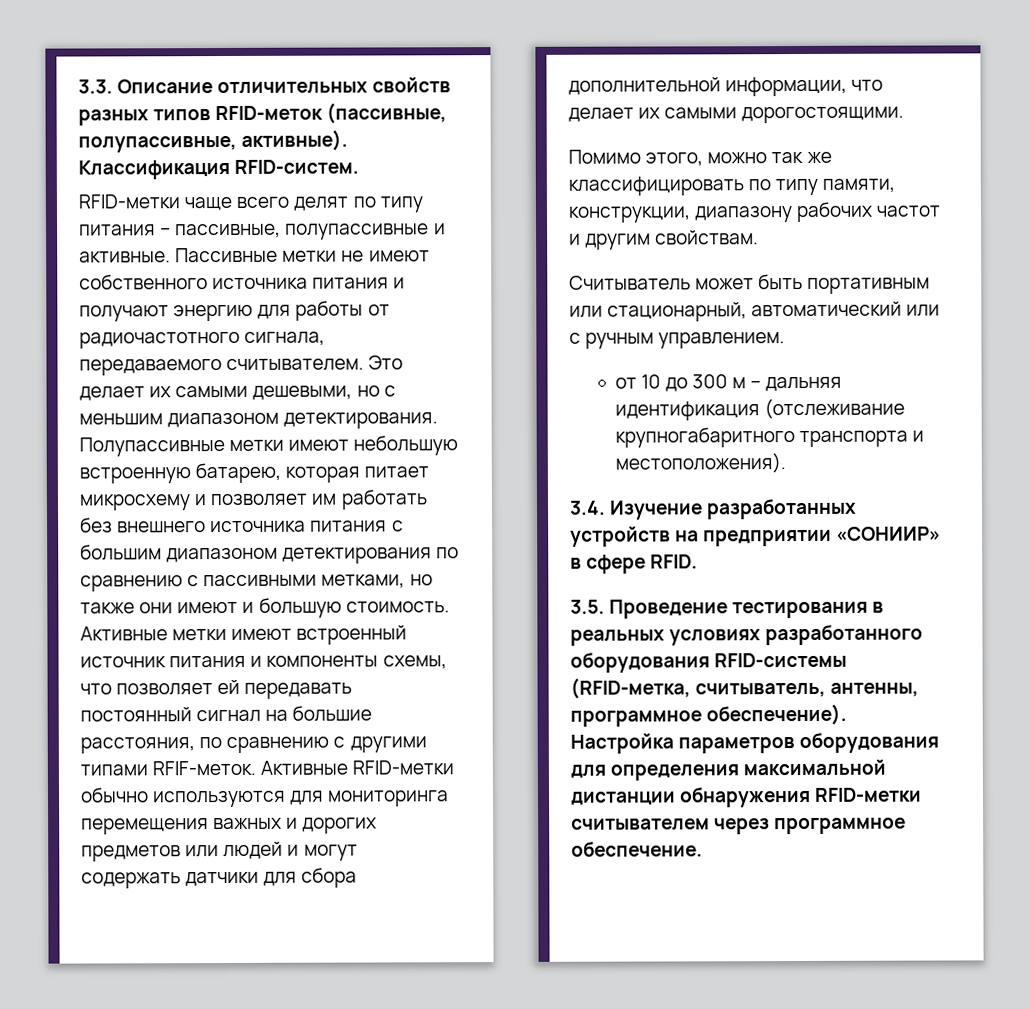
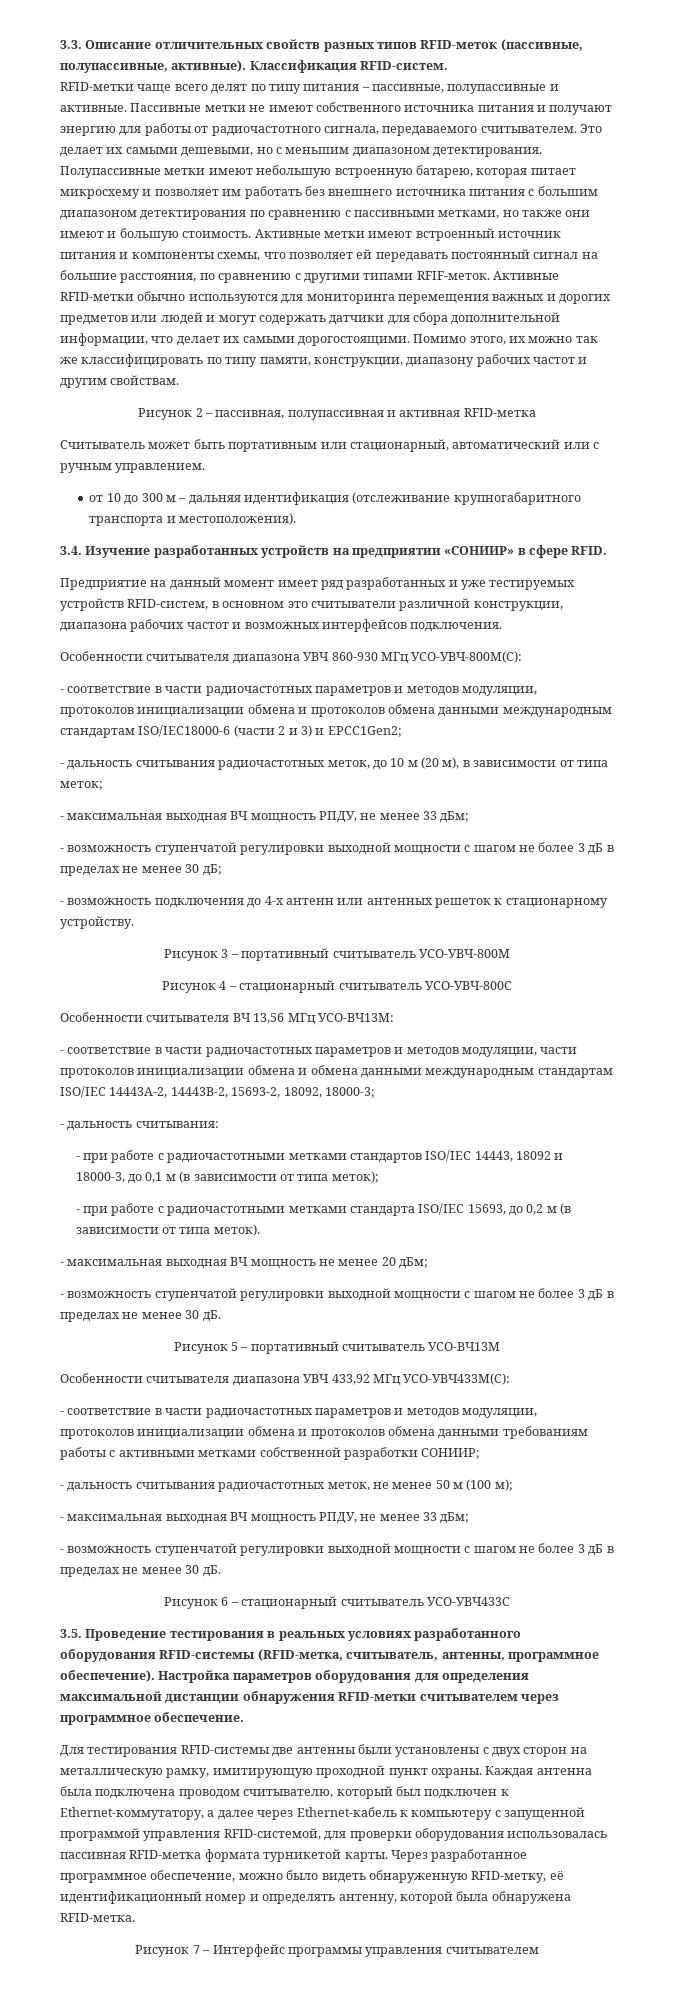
(905, 115) // -> (410, 341) none
(704, 159) none -> [509,336,526,343] их
(760, 237) none -> [138,408,536,420] // Рисунок 2 – пассивная, полупассивная и активная RFID-метка
(699, 561) none -> [60,577,576,590] [60,598,563,611] [60,619,503,632] [60,651,523,664] [60,686,537,696] [60,704,612,717] [60,725,402,738] [60,757,608,770] [60,781,103,790] [60,811,470,823] [60,842,614,855] [60,864,222,876] [60,896,608,908] [60,916,134,929] [164,948,510,961] [162,980,512,993] [60,1012,394,1025] [60,1047,578,1057] [60,1065,613,1078] [60,1086,375,1098] [60,1121,219,1131] [75,1150,564,1163] [75,1171,379,1184] [75,1203,572,1216] [75,1224,260,1236] [60,1257,428,1269] [60,1288,614,1301] [60,1310,221,1322] [173,1341,501,1354] [60,1373,511,1386] [60,1408,537,1418] [60,1426,588,1439] [60,1447,481,1460] [60,1479,513,1492] [60,1512,470,1524] [60,1543,614,1556] [60,1565,221,1577] [164,1596,510,1609] // Предприятие на данный момент имеет ряд разработанных и уже тестируемых устройств RFID-систем, в основном это считыватели различной конструкции, диапазона рабочих частот и возможных интерфейсов подключения. // Особенности считывателя диапазона УВЧ 860-930 МГц УСО-УВЧ-800М(С): // - соответствие в части радиочастотных параметров и методов модуляции, протоколов инициализации обмена и протоколов обмена данными международным стандартам ISO/IEC18000-6 (части 2 и 3) и EPCC1Gen2; // - дальность считывания радиочастотных меток, до 10 м (20 м), в зависимости от типа меток; // - максимальная выходная ВЧ мощность РПДУ, не менее 33 дБм; // - возможность ступенчатой регулировки выходной мощности с шагом не более 3 дБ в пределах не менее 30 дБ; // - возможность подключения до 4-х антенн или антенных решеток к стационарному устройству. // Рисунок 3 – портативный считыватель УСО-УВЧ-800М // Рисунок 4 – стационарный считыватель УСО-УВЧ-800С // Особенности считывателя ВЧ 13,56 МГц УСО-ВЧ13М: // - соответствие в части радиочастотных параметров и методов модуляции, части протоколов инициализации обмена и обмена данными международным стандартам ISO/IEC 14443A-2, 14443B-2, 15693-2, 18092, 18000-3; // - дальность считывания: // - при работе с радиочастотными метками стандартов ISO/IEC 14443, 18092 и 18000-3, до 0,1 м (в зависимости от типа меток); // - при работе с радиочастотными метками стандарта ISO/IEC 15693, до 0,2 м (в зависимости от типа меток). // - максимальная выходная ВЧ мощность не менее 20 дБм; // - возможность ступенчатой регулировки выходной мощности с шагом не более 3 дБ в пределах не менее 30 дБ. // Рисунок 5 – портативный считыватель УСО-ВЧ13М // Особенности считывателя диапазона УВЧ 433,92 МГц УСО-УВЧ433М(С): // - соответствие в части радиочастотных параметров и методов модуляции, протоколов инициализации обмена и протоколов обмена данными требованиям работы с активными метками собственной разработки СОНИИР; // - дальность считывания радиочастотных меток, не менее 50 м (100 м); // - максимальная выходная ВЧ мощность РПДУ, не менее 33 дБм; // - возможность ступенчатой регулировки выходной мощности с шагом не более 3 дБ в пределах не менее 30 дБ. // Рисунок 6 – стационарный считыватель УСО-УВЧ433С
(703, 849) none -> [60,1744,587,1757] [60,1765,592,1778] [60,1786,509,1799] [60,1807,585,1820] [60,1828,608,1841] [60,1849,528,1862] [60,1870,564,1883] [60,1891,571,1904] [60,1913,135,1922] [135,1944,539,1957] // Для тестирования RFID-системы две антенны были установлены с двух сторон на металлическую рамку, имитирующую проходной пункт охраны. Каждая антенна была подключена проводом считывателю, который был подключен к Ethernet-коммутатору, а далее через Ethernet-кабель к компьютеру с запущенной программой управления RFID-системой, для проверки оборудования использовалась пассивная RFID-метка формата турникетой карты. Через разработанное программное обеспечение, можно было видеть обнаруженную RFID-метку, её идентификационный номер и определять антенну, которой была обнаружена RFID-метка. // Рисунок 7 – Интерфейс программы управления считывателем

